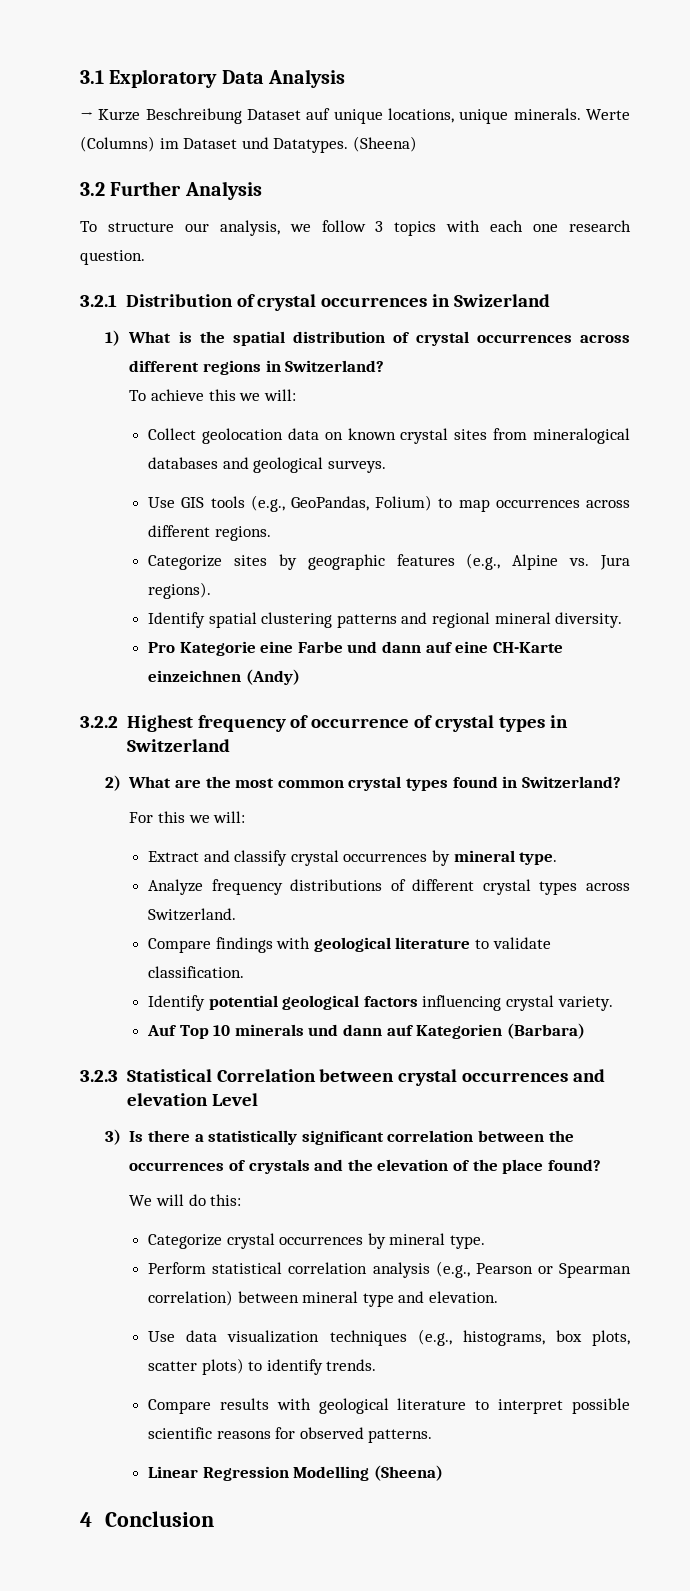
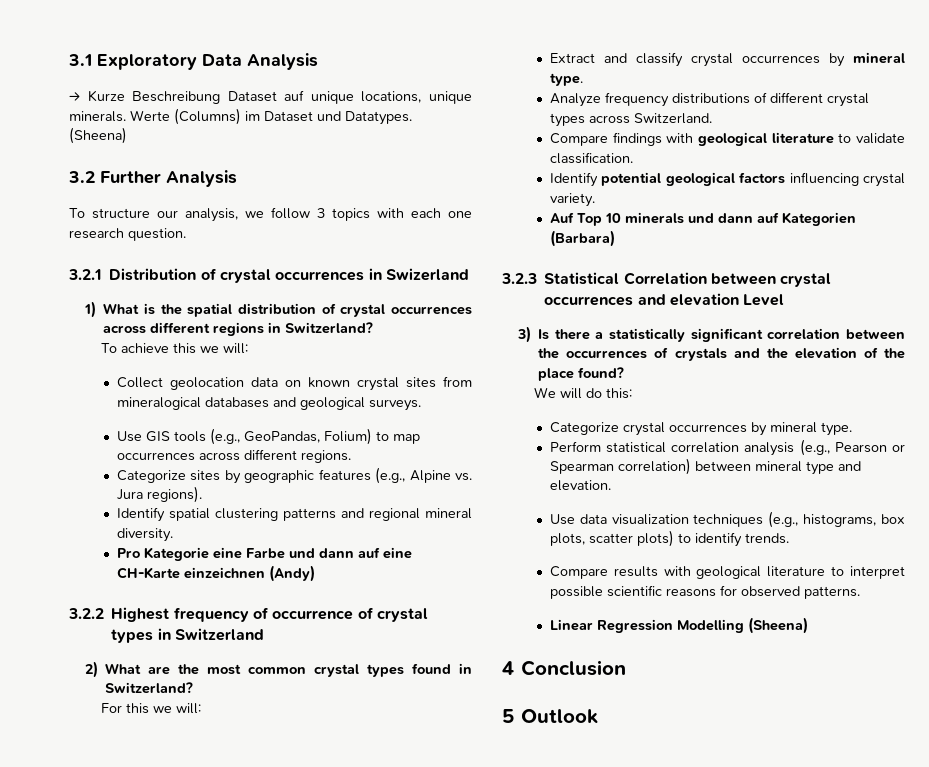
(214, 1519) none -> [502,709,599,724] // 5 Outlook

